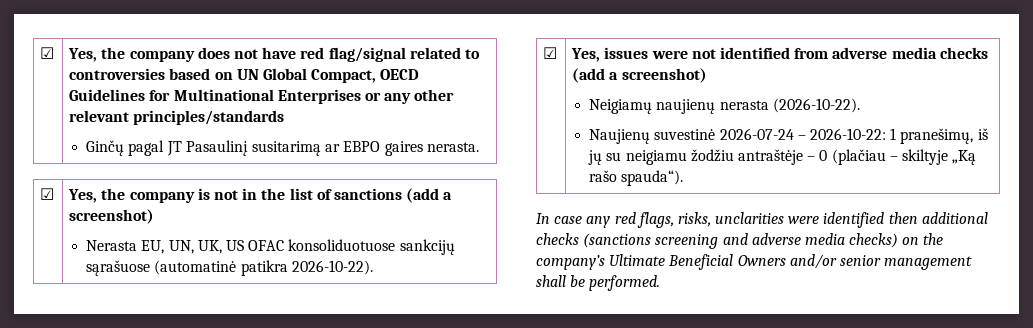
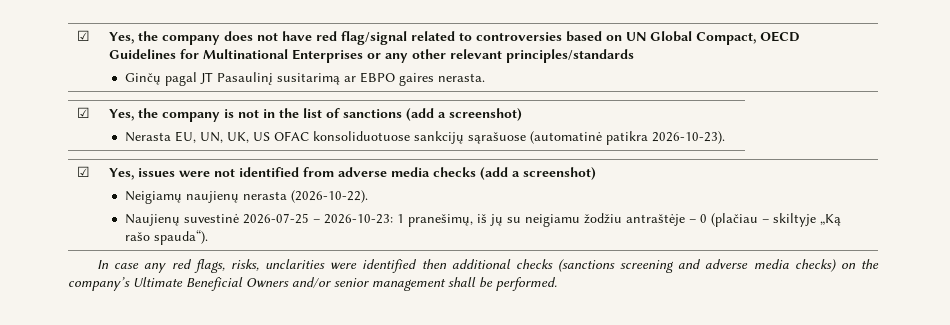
[291,260,373,275] 2026-10-22). -> [651,131,725,144] 2026-10-23).
[719,128,887,140] 2026-07-24 – 2026-10-22: -> [242,213,393,224] 2026-07-25 – 2026-10-23:

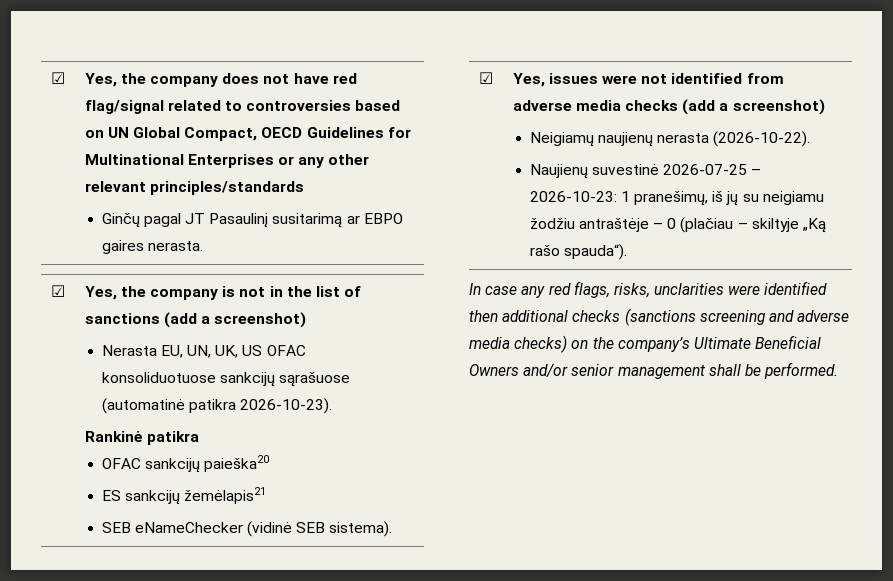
(725, 137) none -> [84,431,199,445] [101,455,270,473] [101,487,267,505] [101,521,393,537] // Rankinė patikra // OFAC sankcijų paieška20 // ES sankcijų žemėlapis21 // SEB eNameChecker (vidinė SEB sistema).

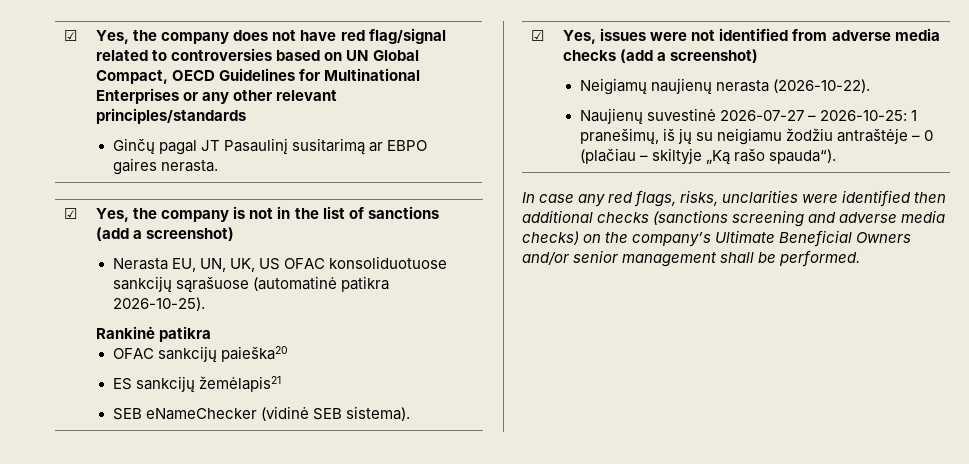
[240,398,333,414] 2026-10-23). -> [112,297,205,311] 2026-10-25).
[663,164,762,175] [529,191,617,202] 2026-07-25 – 2026-10-23: -> [719,110,907,121] 2026-07-27 – 2026-10-25:

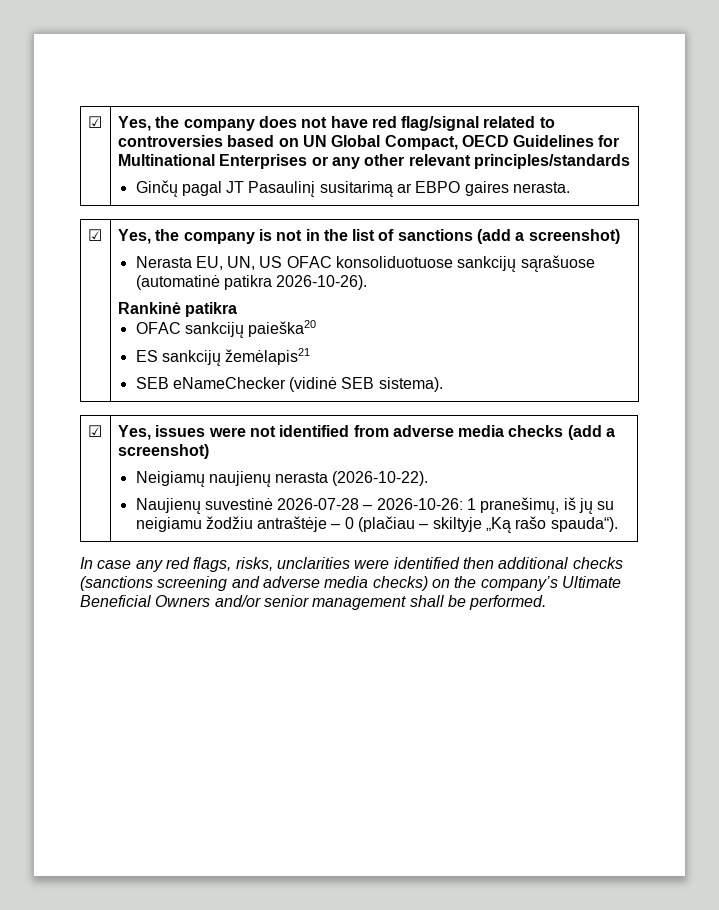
[229,258,255,272] UK, -> (256, 263) none
[112,297,205,311] 2026-10-25). -> [276,275,368,290] 2026-10-26).
[719,110,907,121] 2026-07-27 – 2026-10-25: -> [277,498,463,510] 2026-07-28 – 2026-10-26:

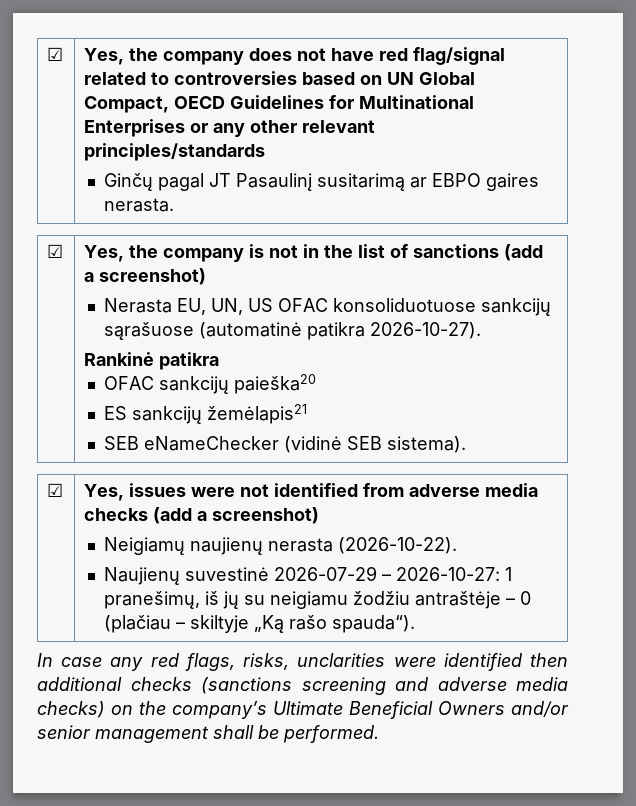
[276,275,368,290] 2026-10-26). -> [370,322,482,339] 2026-10-27).
[277,498,463,510] 2026-07-28 – 2026-10-26: -> [274,566,501,581] 2026-07-29 – 2026-10-27:

